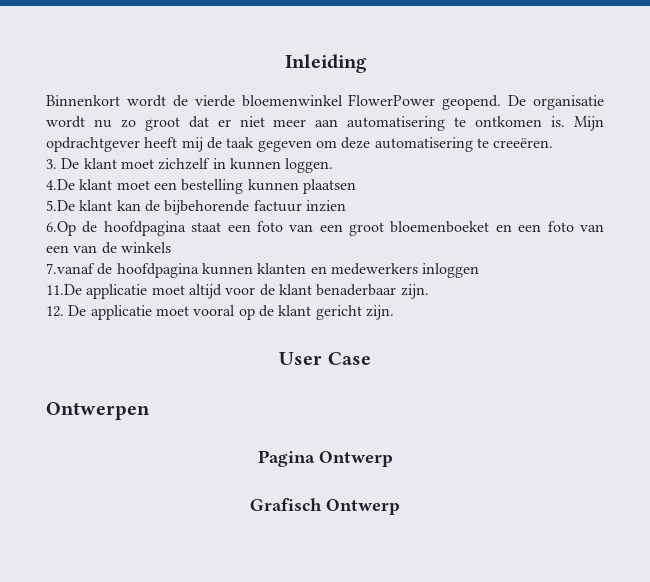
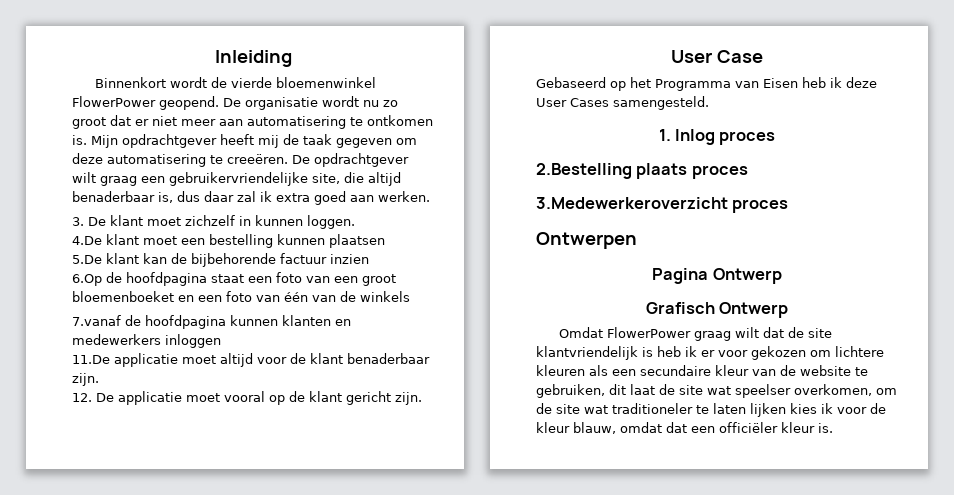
(554, 143) none -> [292,153,409,167] [72,172,401,186] [72,191,430,205] De opdrachtgever wilt graag een gebruikervriendelijke site, die altijd benaderbaar is, dus daar zal ik extra goed aan werken.
[46,245,69,253] een -> [284,292,308,302] één
(371, 358) none -> [536,77,877,91] [536,96,709,110] [658,129,776,145] [536,163,748,179] [536,197,789,213] // Gebaseerd op het Programma van Eisen heb ik deze User Cases samengesteld. // 1. Inlog proces // 2.Bestelling plaats proces // 3.Medewerkeroverzicht proces
(400, 507) none -> [558,327,832,341] [536,346,884,360] [536,365,868,376] [536,384,897,398] [536,403,886,417] [536,422,833,434] // Omdat FlowerPower graag wilt dat de site klantvriendelijk is heb ik er voor gekozen om lichtere kleuren als een secundaire kleur van de website te gebruiken, dit laat de site wat speelser overkomen, om de site wat traditioneler te laten lijken kies ik voor de kleur blauw, omdat dat een officiëler kleur is.

